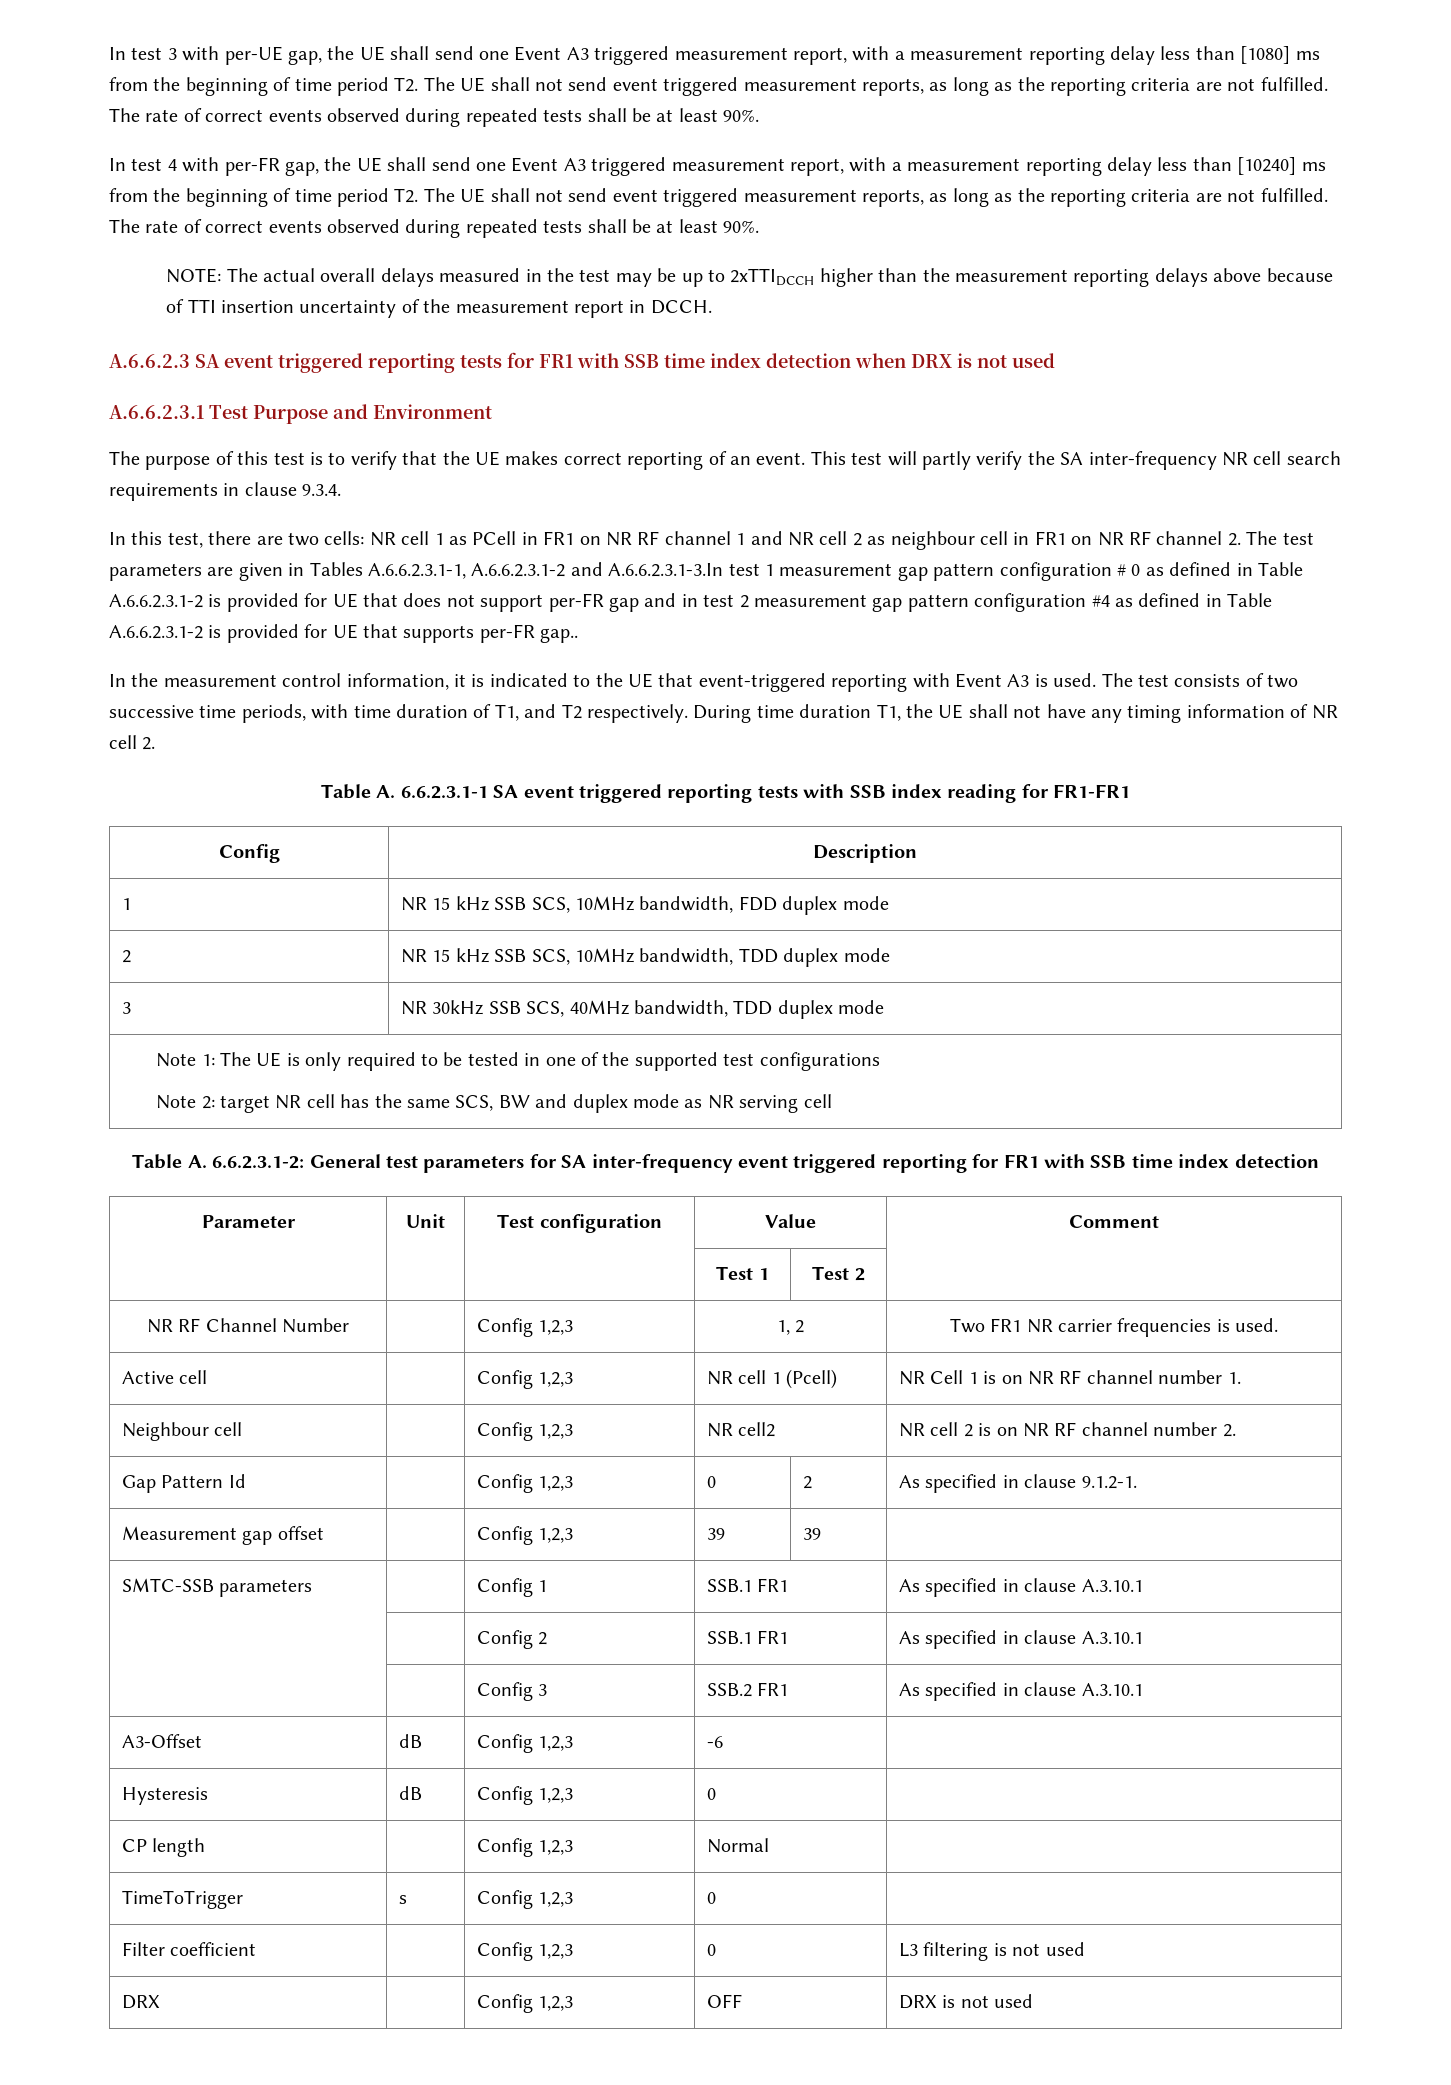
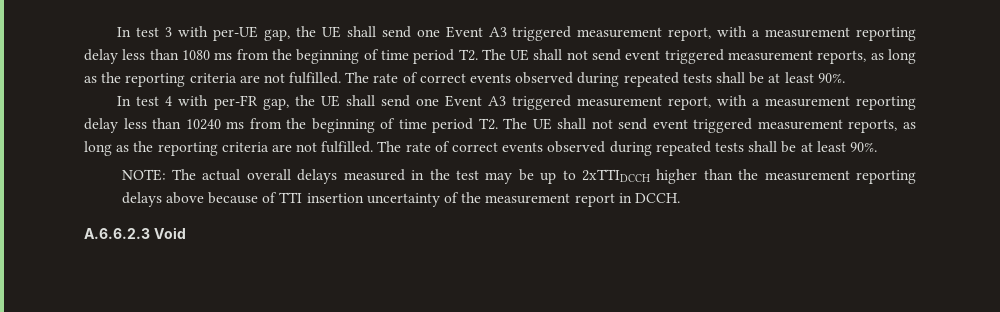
[1240,46,1291,64] [1080] -> [181,50,210,60] 1080
[1237,157,1297,175] [10240] -> [185,119,221,130] 10240
[195,352,1055,373] [109,404,492,424] [109,451,1341,470] [109,482,342,501] [109,531,1314,550] [109,562,1303,581] [109,593,1273,612] [109,624,579,643] [109,673,1299,692] [109,704,1338,723] [109,735,156,750] [320,784,1131,803] [218,844,280,863] [813,844,917,863] [121,898,131,910] [400,896,889,915] [121,950,131,963] [400,948,890,967] [121,1002,131,1014] [400,1000,885,1019] [156,1052,880,1071] [156,1094,832,1113] [132,1154,1319,1173] [201,1215,296,1228] [406,1214,445,1228] [497,1214,662,1233] [765,1214,816,1228] [1069,1215,1159,1228] [716,1266,769,1280] [812,1266,865,1281] [146,1318,350,1333] [476,1318,574,1337] [776,1320,805,1335] [949,1318,1279,1337] [121,1370,208,1384] [476,1370,574,1389] [706,1369,838,1389] [898,1370,1241,1385] [121,1422,243,1441] [476,1422,574,1441] [706,1422,776,1437] [898,1422,1236,1437] [121,1474,246,1493] [476,1474,574,1493] [706,1476,716,1488] [802,1476,812,1489] [898,1474,1137,1493] [121,1526,324,1545] [476,1526,574,1545] [706,1528,725,1540] [802,1528,821,1540] [121,1578,313,1597] [476,1578,548,1597] [706,1578,789,1592] [898,1578,1143,1597] [476,1630,548,1649] [706,1630,789,1644] [898,1630,1143,1649] [476,1682,548,1701] [706,1682,789,1697] [898,1682,1143,1701] [121,1734,202,1748] [398,1734,422,1748] [476,1734,574,1753] [706,1736,723,1748] [121,1787,208,1805] [398,1786,422,1800] [476,1786,574,1805] [706,1788,716,1800] [121,1838,206,1857] [476,1838,574,1857] [706,1838,769,1853] [121,1890,243,1909] [398,1895,407,1904] [476,1890,574,1909] [706,1892,716,1904] [121,1942,257,1956] [476,1942,574,1961] [706,1944,716,1956] [898,1942,1085,1961] [121,1995,160,2009] [476,1994,574,2013] [706,1994,742,2008] [898,1994,1034,2009] SA event triggered reporting tests for FR1 with SSB time index detection when DRX is not used // A.6.6.2.3.1 Test Purpose and Environment // The purpose of this test is to verify that the UE makes correct reporting of an event. This test will partly verify the SA inter-frequency NR cell search requirements in clause 9.3.4. // In this test, there are two cells: NR cell 1 as PCell in FR1 on NR RF channel 1 and NR cell 2 as neighbour cell in FR1 on NR RF channel 2. The test parameters are given in Tables A.6.6.2.3.1-1, A.6.6.2.3.1-2 and A.6.6.2.3.1-3.In test 1 measurement gap pattern configuration # 0 as defined in Table A.6.6.2.3.1-2 is provided for UE that does not support per-FR gap and in test 2 measurement gap pattern configuration #4 as defined in Table A.6.6.2.3.1-2 is provided for UE that supports per-FR gap.. // In the measurement control information, it is indicated to the UE that event-triggered reporting with Event A3 is used. The test consists of two successive time periods, with time duration of T1, and T2 respectively. During time duration T1, the UE shall not have any timing information of NR cell 2. // Table A. 6.6.2.3.1-1 SA event triggered reporting tests with SSB index reading for FR1-FR1 // Config | Description // 1 | NR 15 kHz SSB SCS, 10MHz bandwidth, FDD duplex mode // 2 | NR 15 kHz SSB SCS, 10MHz bandwidth, TDD duplex mode // 3 | NR 30kHz SSB SCS, 40MHz bandwidth, TDD duplex mode // Note 1: The UE is only required to be tested in one of the supported test configurations // Note 2: target NR cell has the same SCS, BW and duplex mode as NR serving cell // Table A. 6.6.2.3.1-2: General test parameters for SA inter-frequency event triggered reporting for FR1 with SSB time index detection // Parameter | Unit | Test configuration | Value | Comment // | | | Test 1 | Test 2 | // NR RF Channel Number | | Config 1,2,3 | 1, 2 | Two FR1 NR carrier frequencies is used. // Active cell | | Config 1,2,3 | NR cell 1 (Pcell) | NR Cell 1 is on NR RF channel number 1. // Neighbour cell | | Config 1,2,3 | NR cell2 | NR cell 2 is on NR RF channel number 2. // Gap Pattern Id | | Config 1,2,3 | 0 | 2 | As specified in clause 9.1.2-1. // Measurement gap offset | | Config 1,2,3 | 39 | 39 | // SMTC-SSB parameters | | Config 1 | SSB.1 FR1 | As specified in clause A.3.10.1 // | | Config 2 | SSB.1 FR1 | As specified in clause A.3.10.1 // | | Config 3 | SSB.2 FR1 | As specified in clause A.3.10.1 // A3-Offset | dB | Config 1,2,3 | -6 | // Hysteresis | dB | Config 1,2,3 | 0 | // CP length | | Config 1,2,3 | Normal | // TimeToTrigger | s | Config 1,2,3 | 0 | // Filter coefficient | | Config 1,2,3 | 0 | L3 filtering is not used // DRX | | Config 1,2,3 | OFF | DRX is not used -> [153,227,186,239] Void

